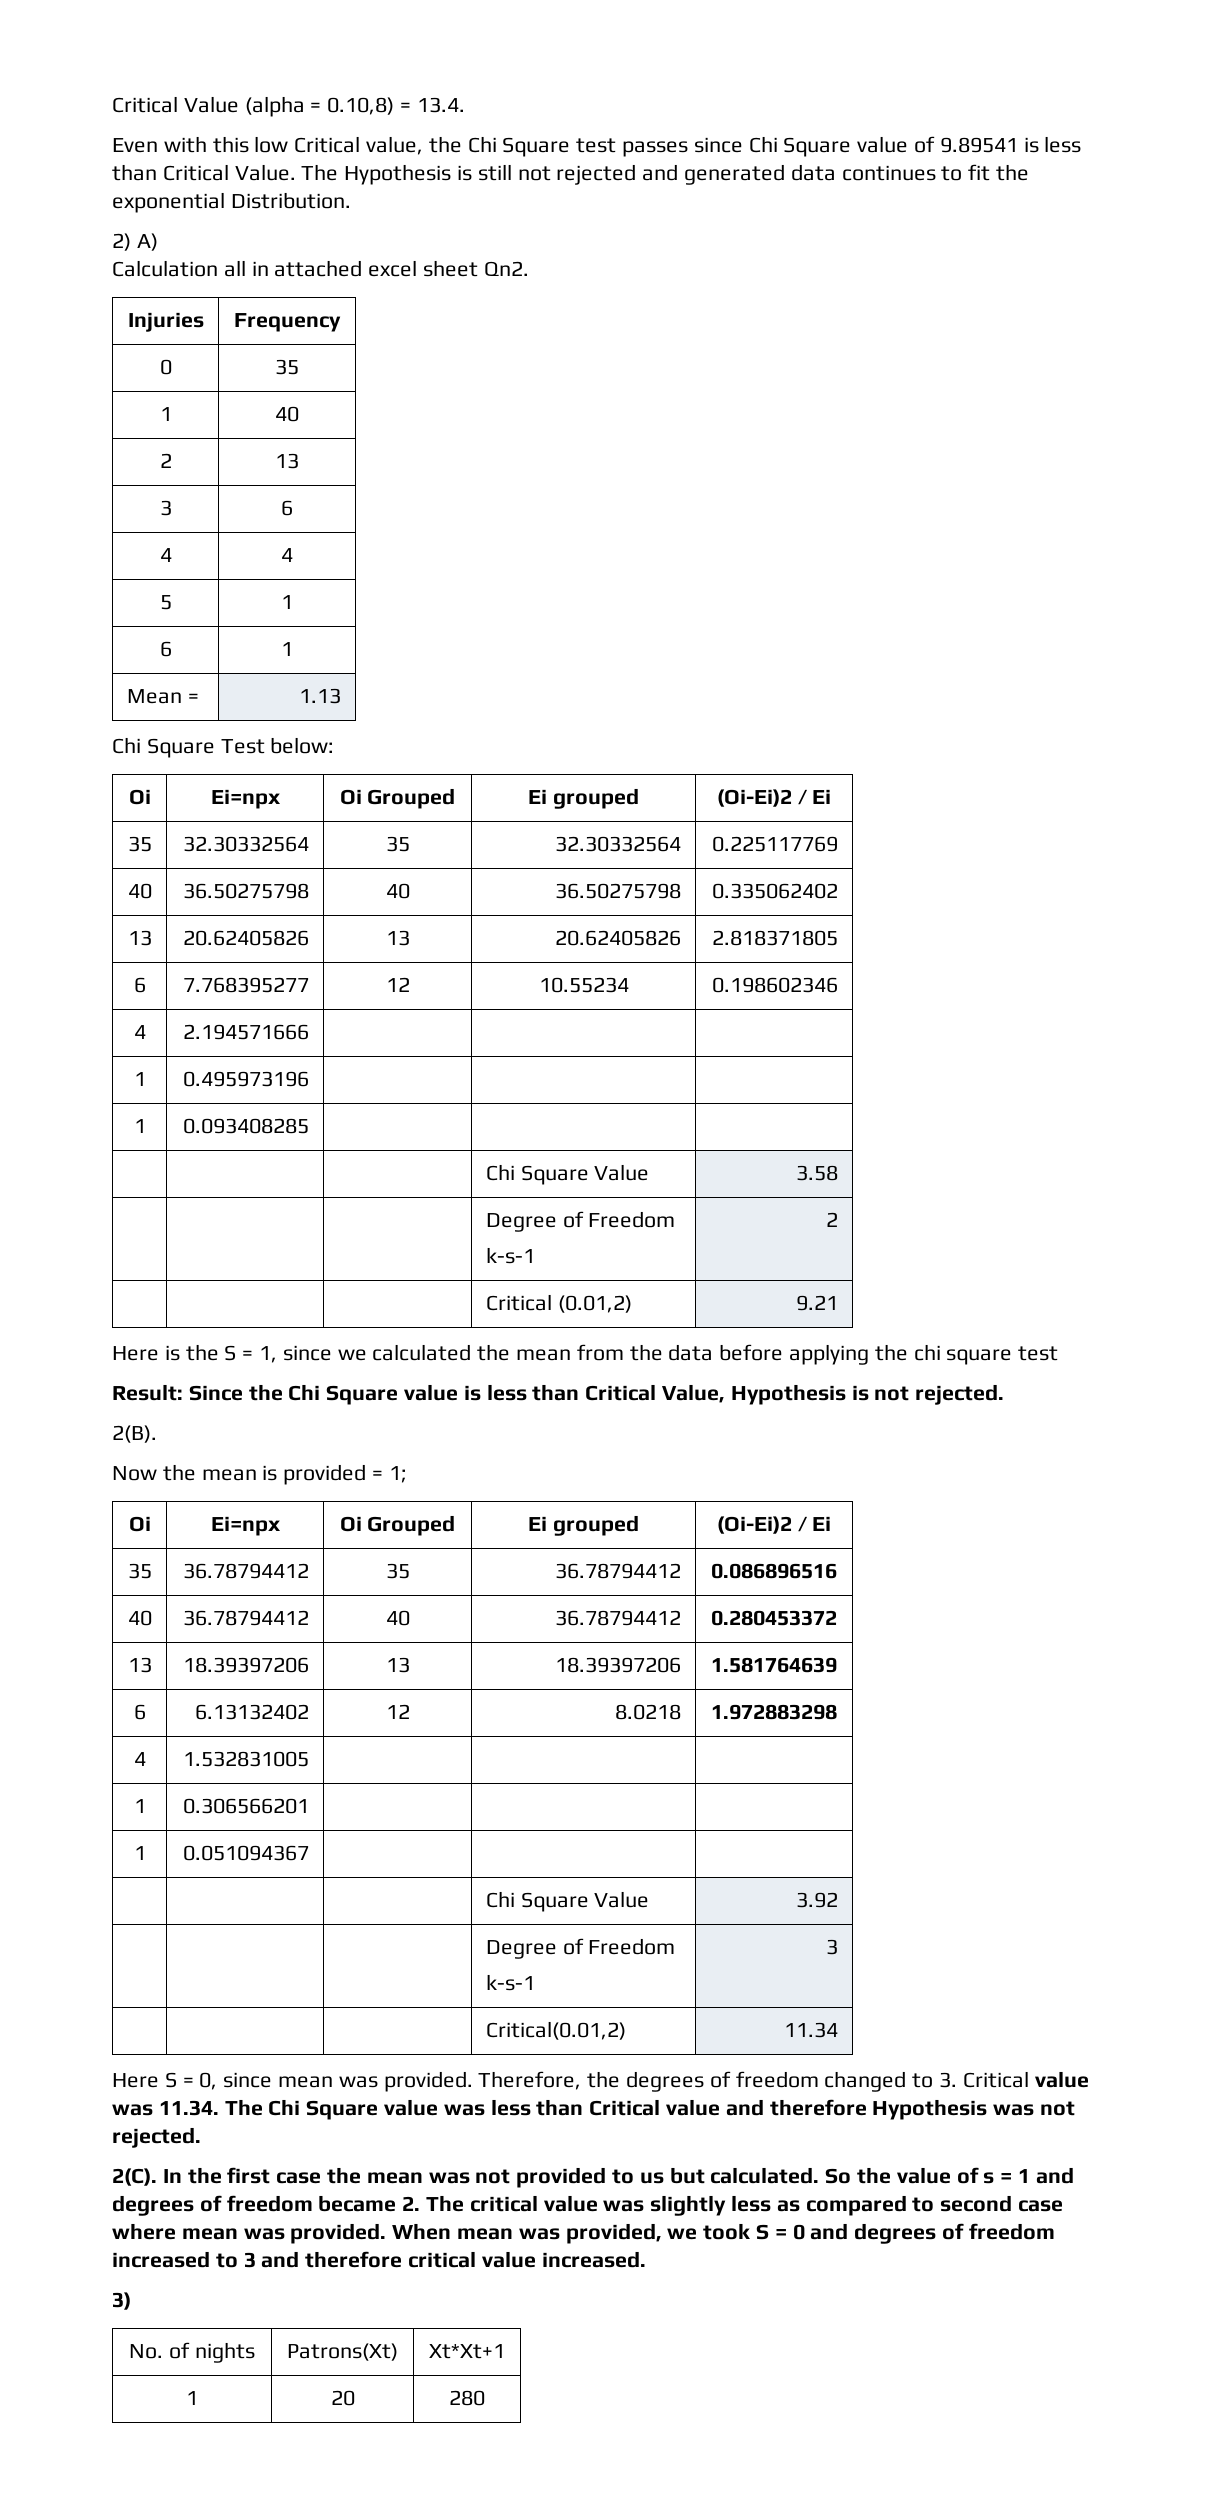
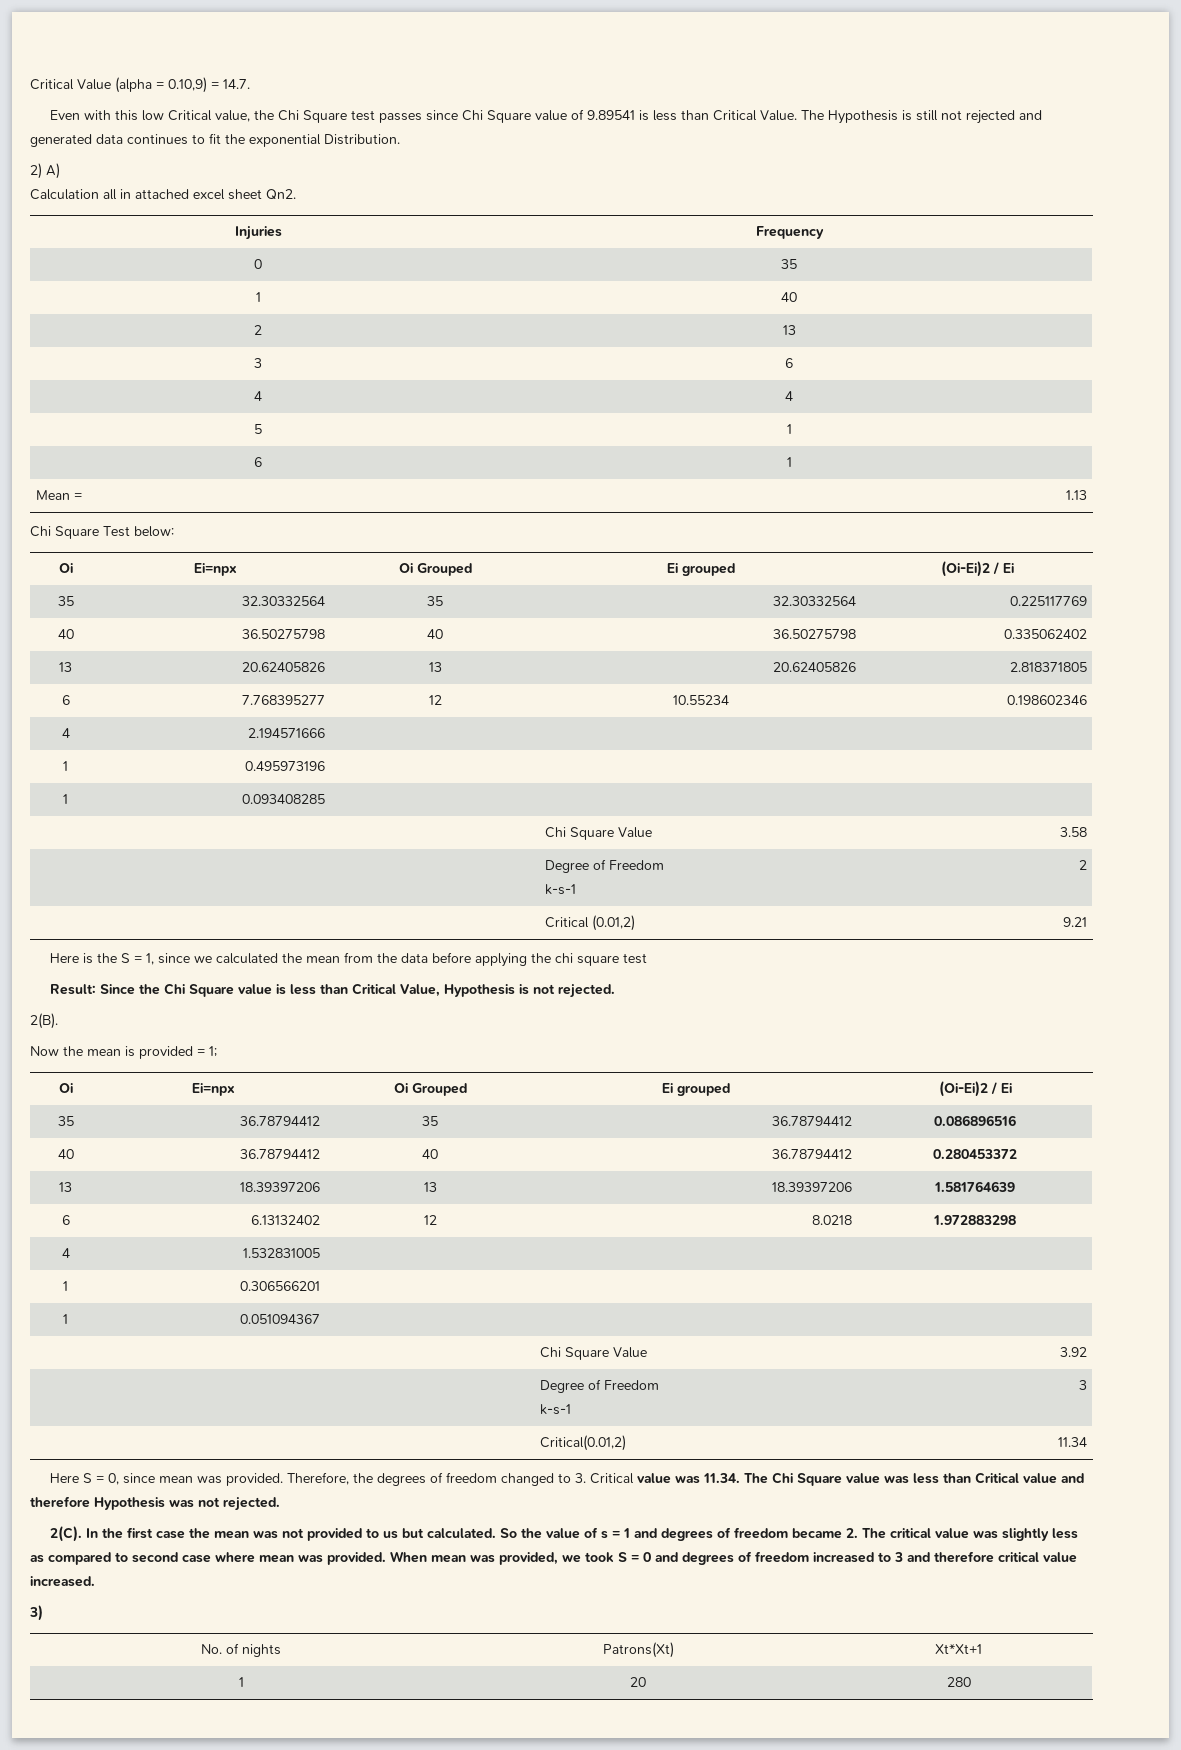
[327,97,465,115] 0.10,8) = 13.4. -> [168,77,250,93] 0.10,9) = 14.7.

